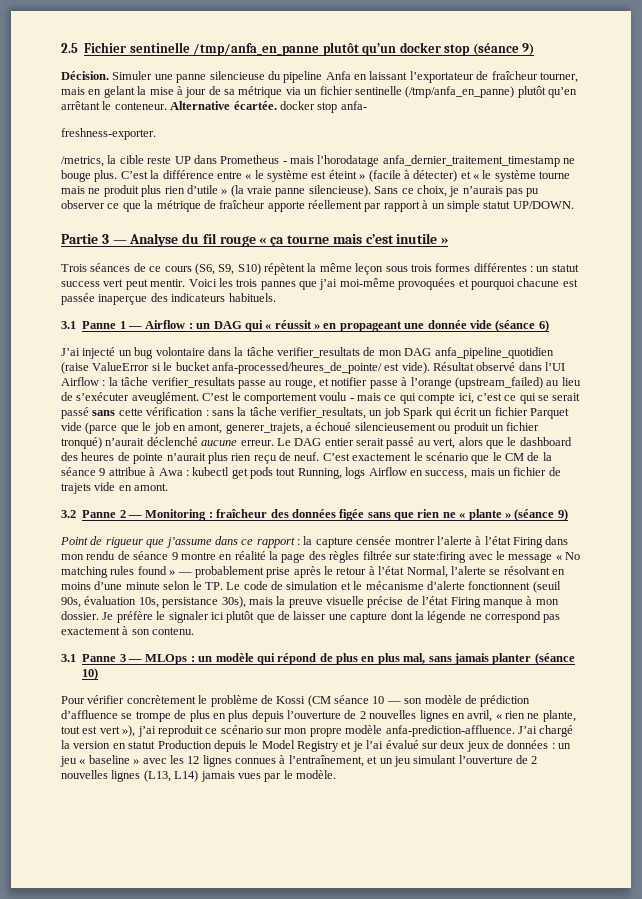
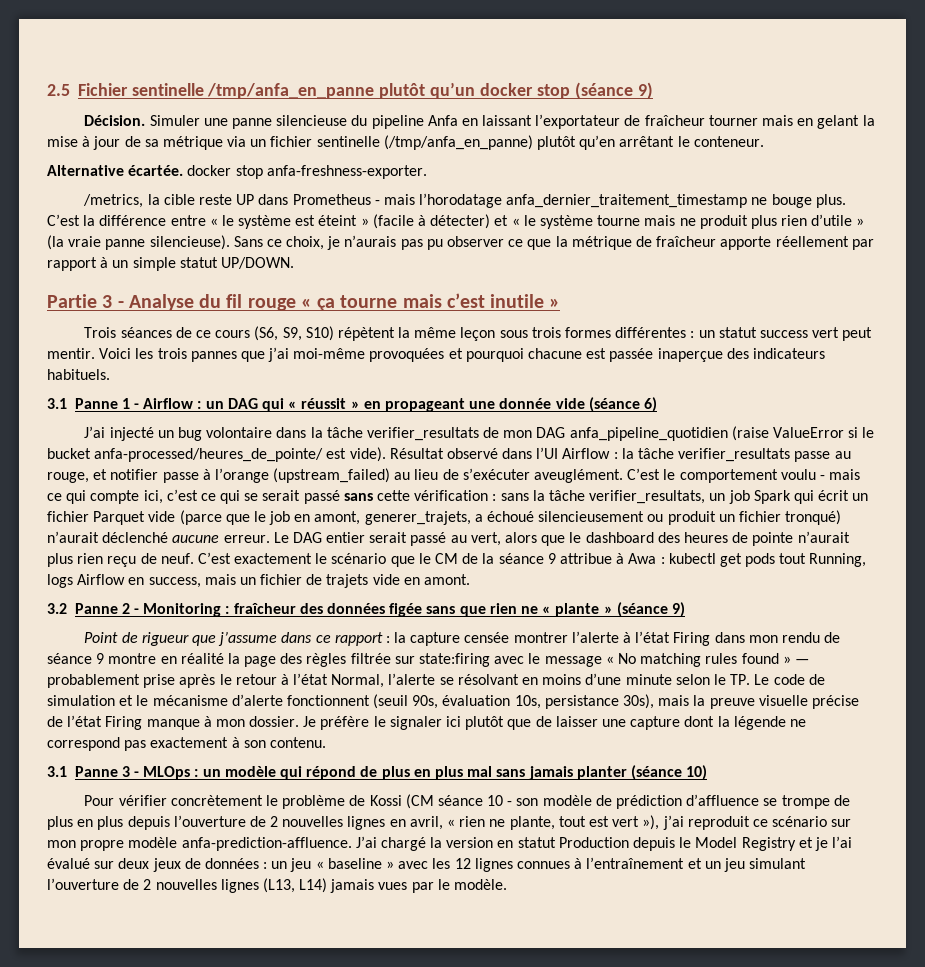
[539,72,578,83] tourner, -> [708,115,758,126] tourner
(167, 106) none -> (764, 141) //
[340,101,367,110] [61,128,156,140] anfa- // freshness-exporter. -> [266,165,427,179] anfa-freshness-exporter.
[112,240,127,244] — -> [117,301,124,308] -
[128,326,142,329] — -> [134,403,140,409] -
[128,515,142,518] — -> [134,608,140,614] -
[128,659,142,662] — -> [134,771,140,777] -
[403,653,426,664] mal, -> [467,766,493,777] mal
[386,701,401,704] — -> [507,801,513,806] -
[288,755,364,767] l’entraînement, -> [586,857,685,869] l’entraînement

